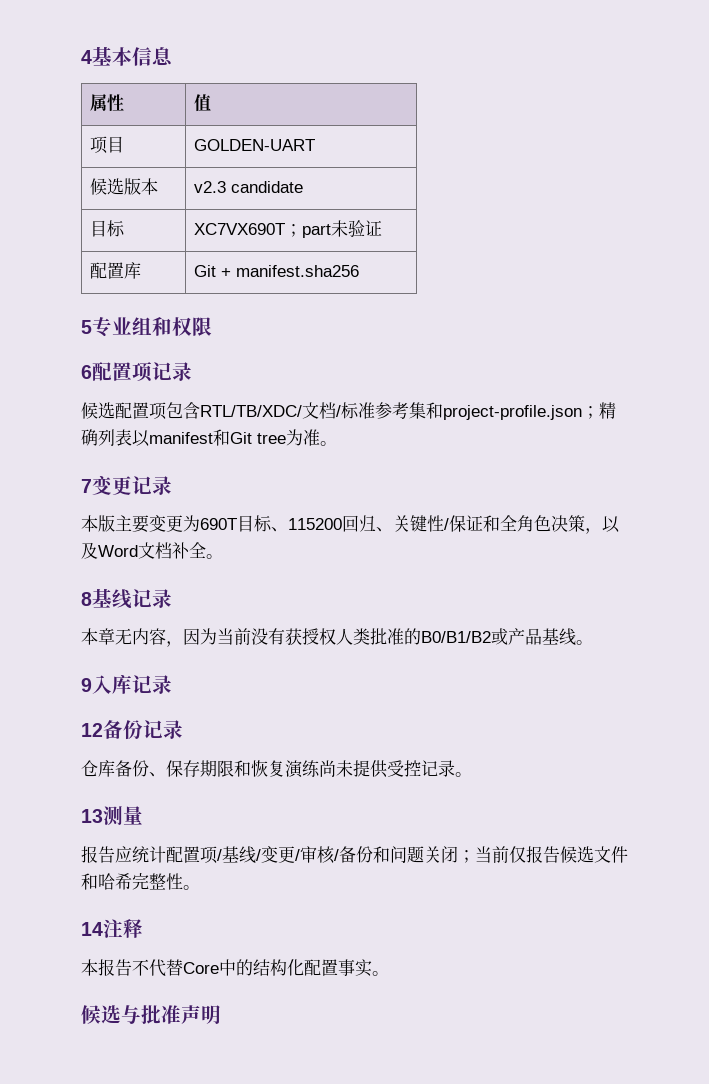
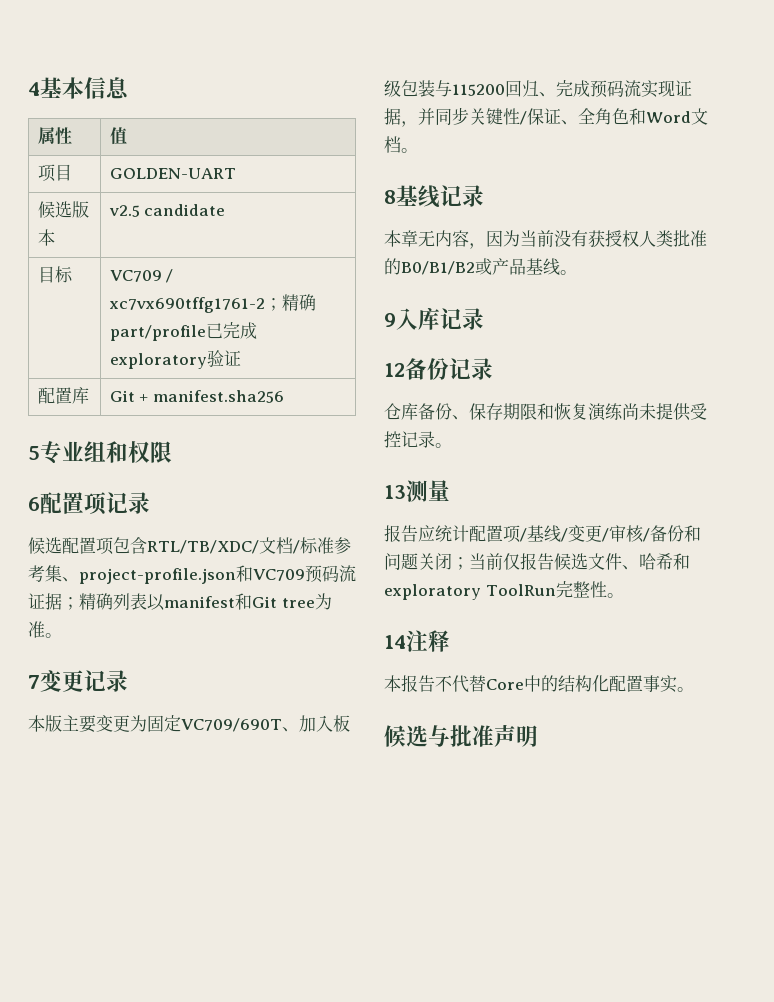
[193,181,226,193] v2.3 -> [108,205,140,217] v2.5
[193,220,348,238] XC7VX690T；part未 -> [109,269,174,283] [108,294,316,313] [109,322,257,341] [109,353,207,369] VC709 / xc7vx690tffg1761-2；精确part/profile已完成exploratory
[426,402,582,420] 和project-profile.json -> [62,565,356,584] [28,593,62,610] 、project-profile.json和VC709预码流证据
[200,515,620,534] [81,542,98,559] 690T目标、115200回归、关键性/保证和全角色决策，以及 -> [147,715,350,732] [384,80,692,98] [384,107,646,127] 固定VC709/690T、加入板级包装与115200回归、完成预码流实现证据，并同步关键性/保证、全角色和
[172,542,206,559] 补全 -> (401, 144) none
[81,873,132,890] 和哈希 -> [622,553,690,570] [384,584,556,600] 、哈希和exploratory ToolRun

